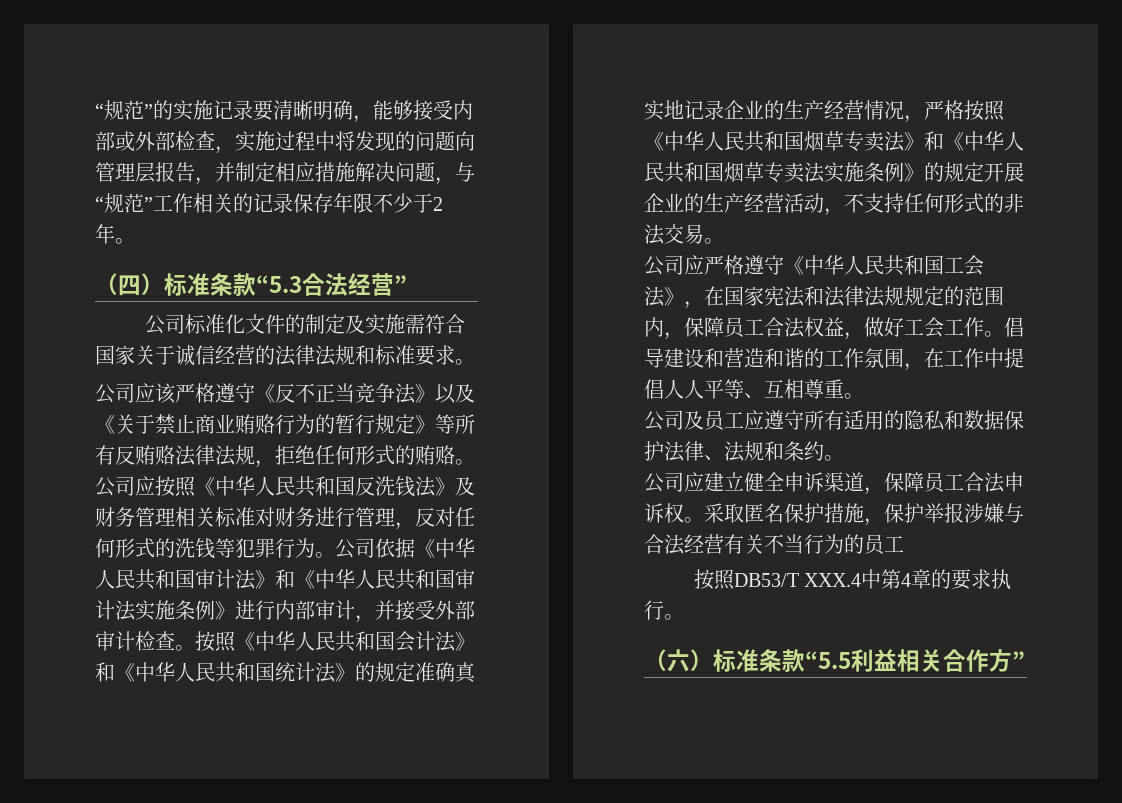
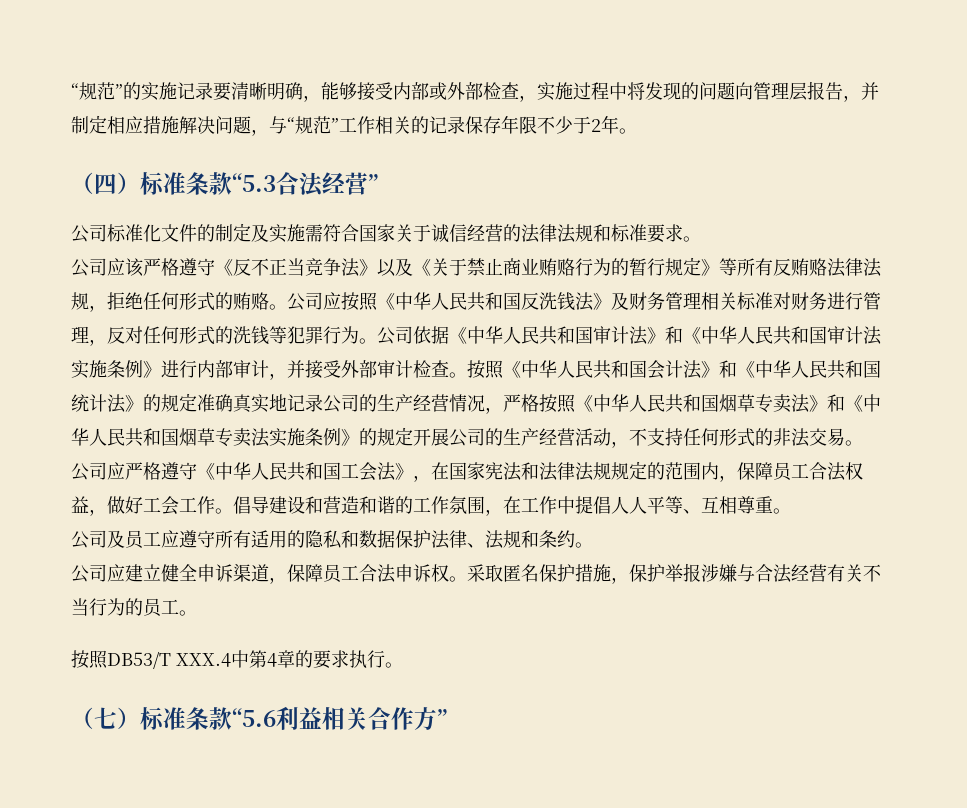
[724,100,764,119] 企业 -> [323,394,359,413] 公司
[644,193,684,212] 企业 -> [449,428,485,447] 公司
(904, 544) none -> [179,610,197,616] 。
[667,649,851,672] 六）标准条款“5.5 -> [94,707,276,730] 七）标准条款“5.6

